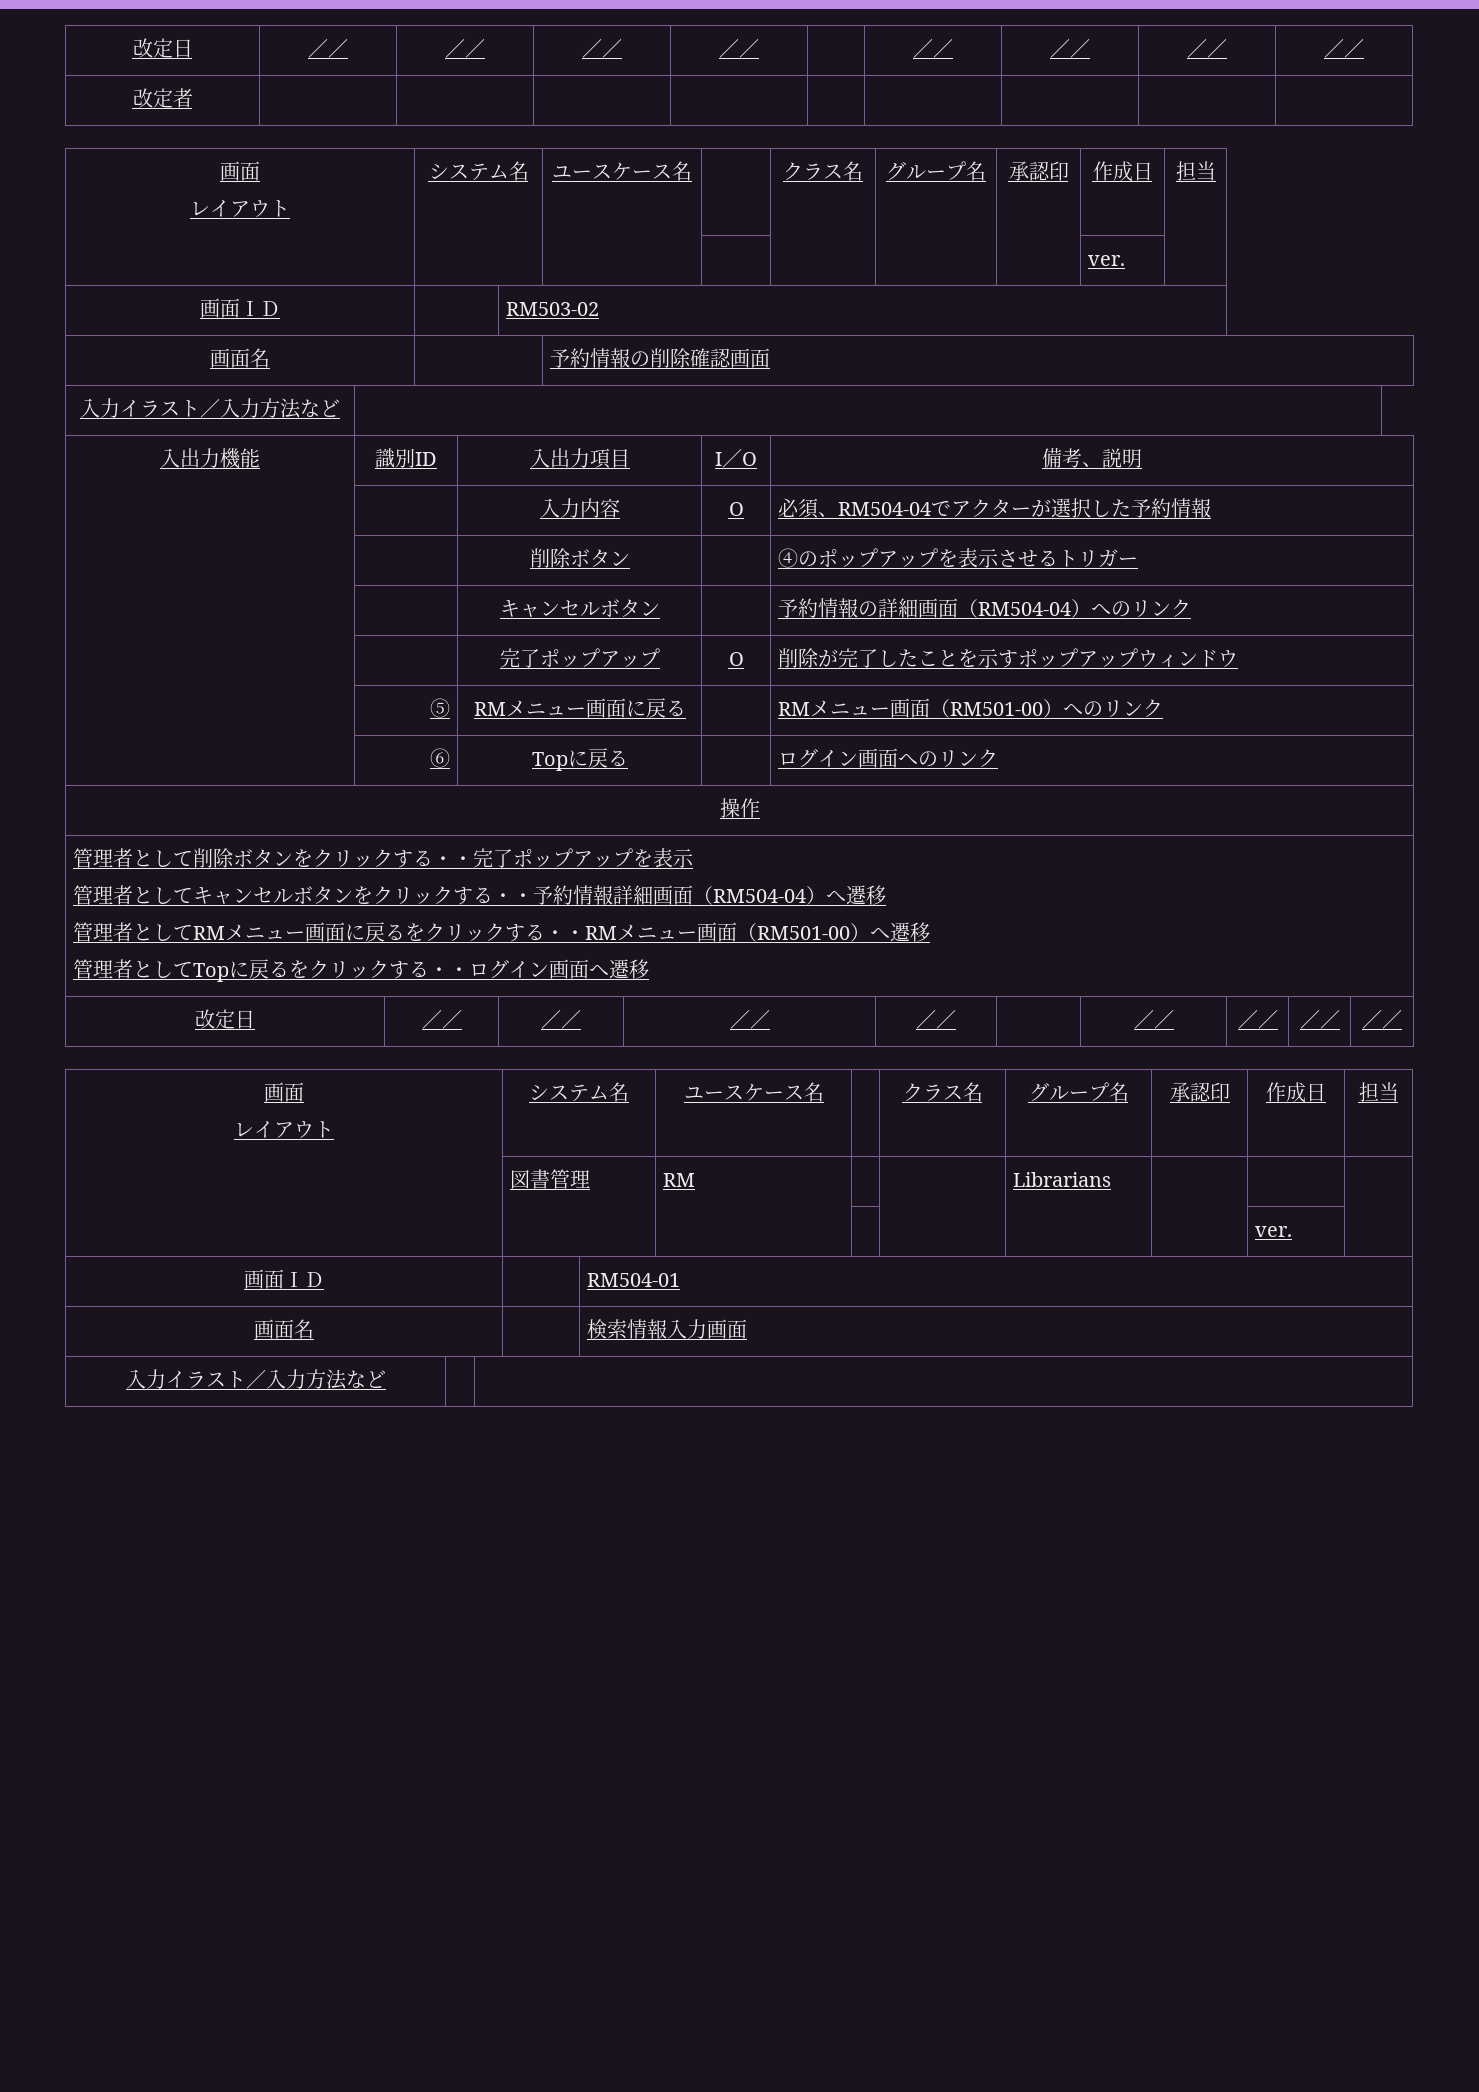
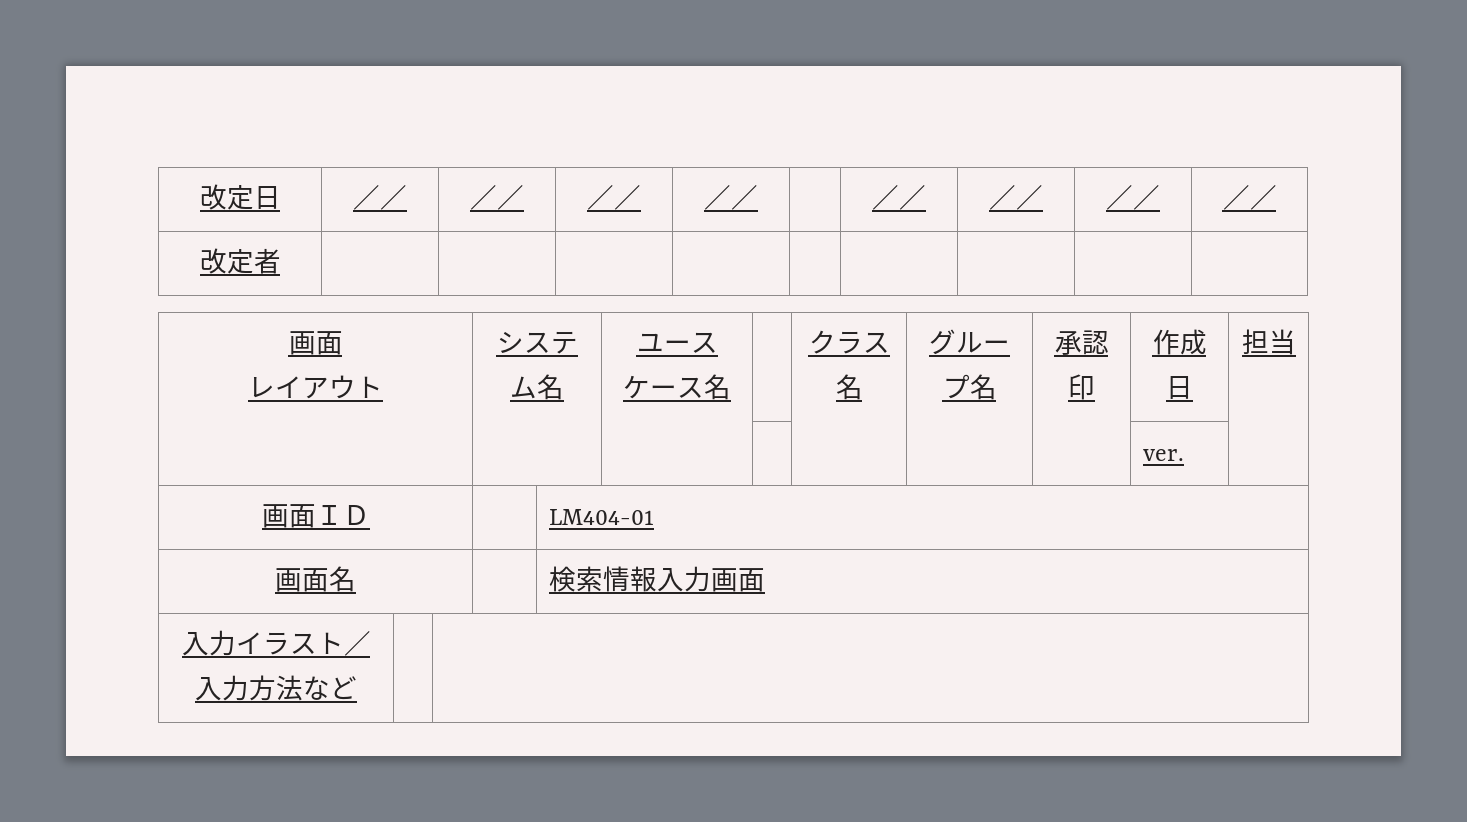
[506,302,600,316] [210,348,270,368] [550,348,771,368] [80,398,340,419] [160,448,260,469] [375,448,437,468] [529,448,630,469] [715,449,757,468] [1042,448,1142,468] [539,498,620,518] [728,502,744,516] [778,498,1212,519] [529,548,630,568] [778,548,1139,568] [499,599,660,618] [778,598,1192,618] [499,648,660,668] [728,652,744,666] [778,648,1239,668] [429,698,450,718] [473,698,686,718] [778,698,1164,718] [429,748,450,768] [531,748,628,771] [778,748,999,768] [719,798,760,818] [73,848,695,868] [73,885,887,905] [73,922,931,942] [73,959,650,982] [195,1009,255,1029] [421,1010,462,1029] [541,1010,581,1029] [729,1010,770,1029] [916,1010,956,1029] [1133,1010,1174,1029] [1237,1010,1278,1029] [1299,1010,1340,1029] [1362,1010,1402,1029] [264,1082,304,1102] [234,1121,334,1139] [529,1082,629,1102] [683,1082,824,1102] [902,1082,983,1102] [1028,1082,1129,1102] [1169,1082,1230,1102] [1266,1082,1326,1103] [1358,1082,1399,1102] [510,1169,591,1189] [663,1173,696,1187] [1013,1172,1112,1187] [1255,1226,1293,1237] [244,1269,324,1289] [587,1273,681,1287] RM503-02 // 画面名 | | 予約情報の削除確認画面 // 入力イラスト／入力方法など | // 入出力機能 | 識別ID | 入出力項目 | I／O | 備考、説明 // | | 入力内容 | O | 必須、RM504-04でアクターが選択した予約情報 // | | 削除ボタン | | ④のポップアップを表示させるトリガー // | | キャンセルボタン | | 予約情報の詳細画面（RM504-04）へのリンク // | | 完了ポップアップ | O | 削除が完了したことを示すポップアップウィンドウ // | ⑤ | RMメニュー画面に戻る | | RMメニュー画面（RM501-00）へのリンク // | ⑥ | Topに戻る | | ログイン画面へのリンク // 操作 // 管理者として削除ボタンをクリックする・・完了ポップアップを表示 // 管理者としてキャンセルボタンをクリックする・・予約情報詳細画面（RM504-04）へ遷移 // 管理者としてRMメニュー画面に戻るをクリックする・・RMメニュー画面（RM501-00）へ遷移 // 管理者としてTopに戻るをクリックする・・ログイン画面へ遷移 // 改定日 | ／／ | ／／ | ／／ | ／／ | | ／／ | ／／ | ／／ | ／／ // 画面 // レイアウト | システム名 | ユースケース名 | | クラス名 | グループ名 | 承認印 | 作成日 | 担当 // | 図書管理 | RM | | | Librarians | | | // | | | | | | | ver. | // 画面ＩＤ | | RM504-01 -> [548,509,654,525] LM404-01

